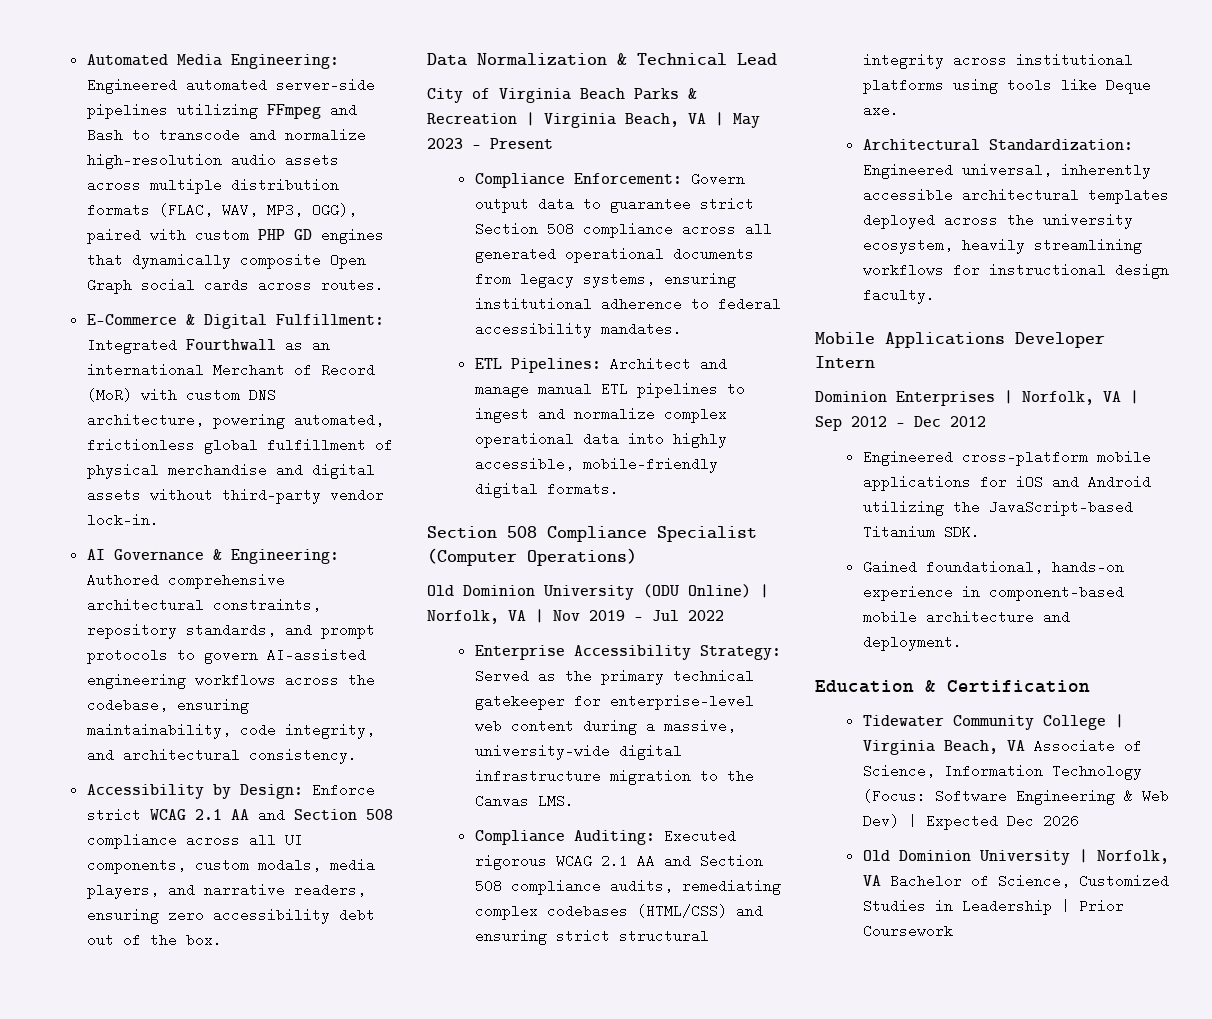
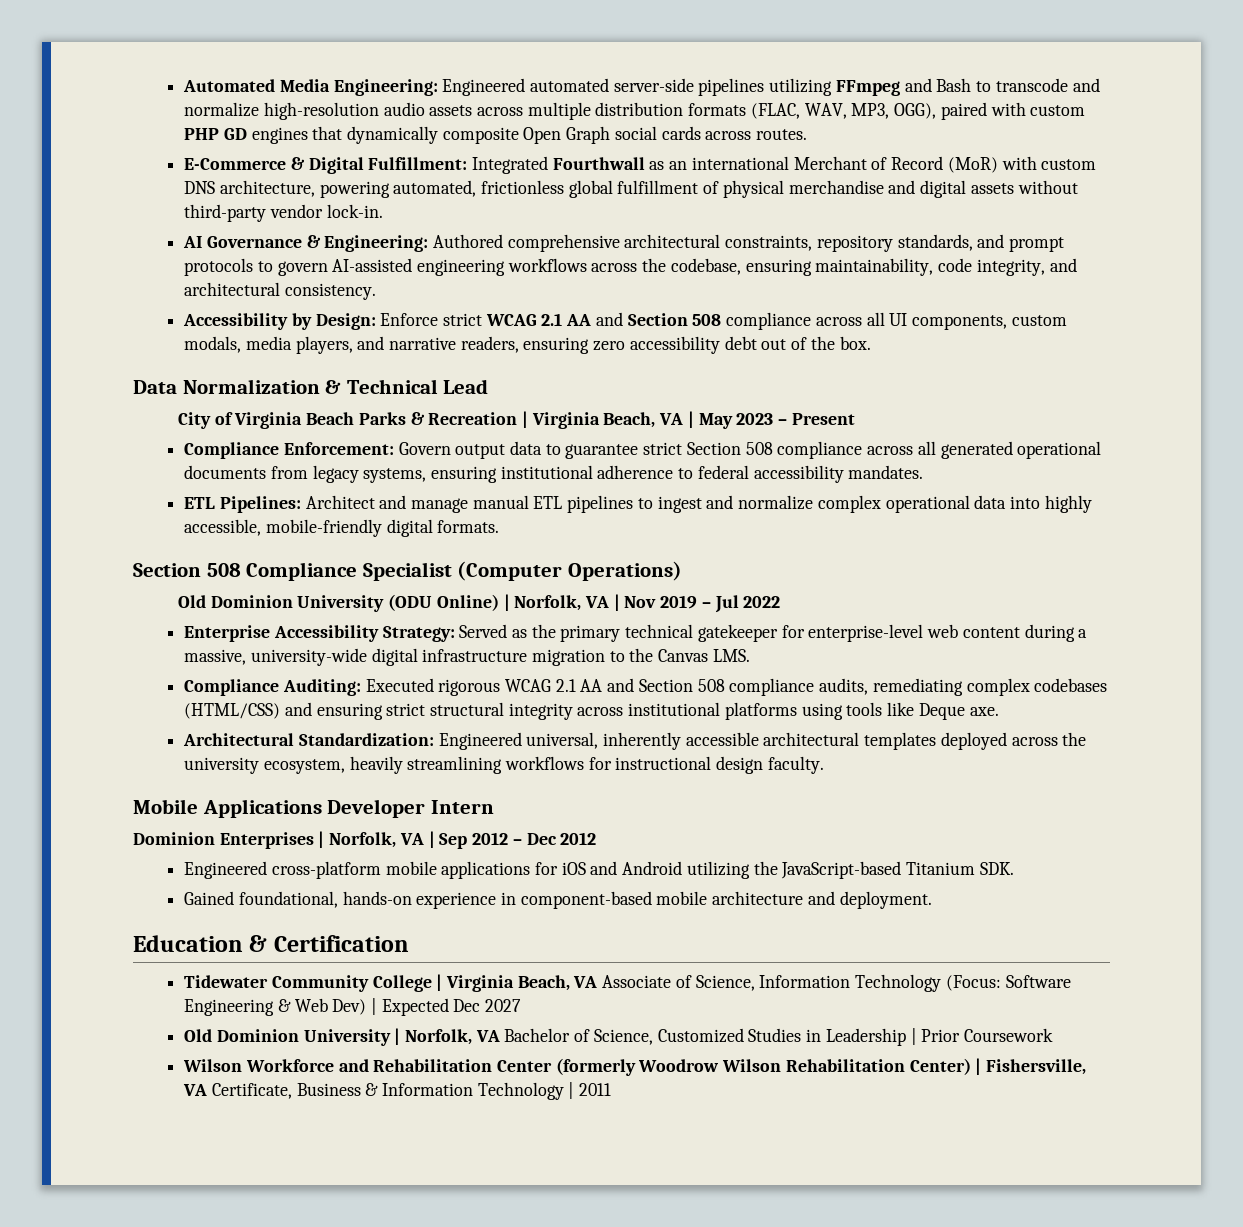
[1042,814,1079,828] 2026 -> [485,999,522,1012] 2027
(953, 931) none -> [183,1058,1087,1076] [183,1082,612,1100] // Wilson Workforce and Rehabilitation Center (formerly Woodrow Wilson Rehabilitation Center) | Fishersville, VA Certificate, Business & Information Technology | 2011

